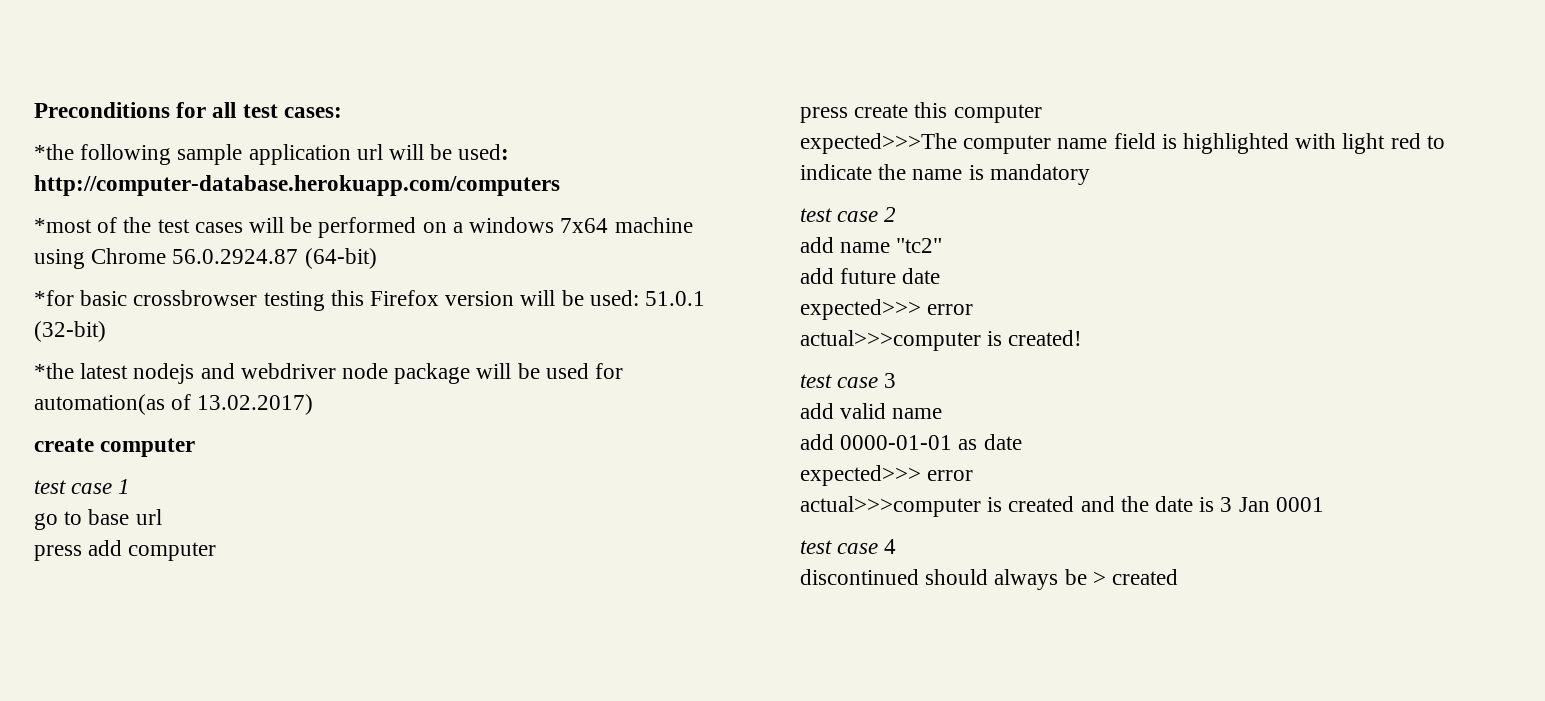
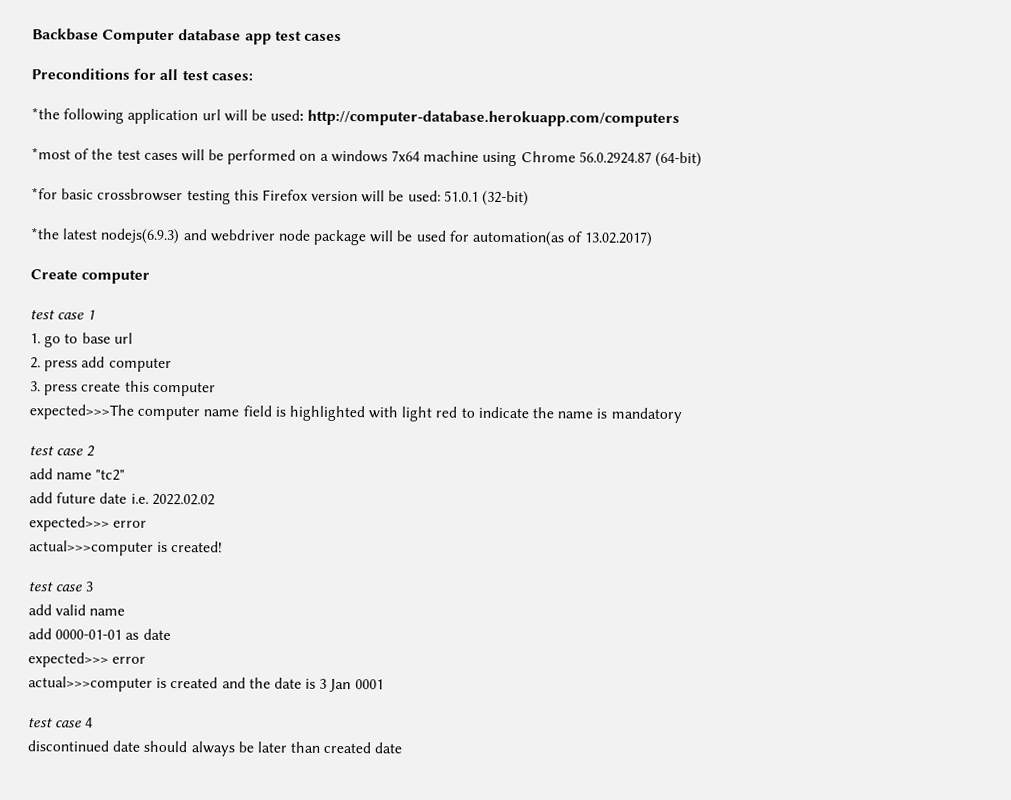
(34, 110) none -> [32,28,342,45] Backbase Computer database app test cases //
[177,144,243,165] sample -> (125, 116) none
[133,363,195,384] nodejs -> [100,228,181,245] nodejs(6.9.3)
[34,438,94,452] create -> [30,269,78,280] Create
(131, 486) none -> [30,333,41,344] 1.
(162, 517) none -> [30,357,41,369] 2.
(217, 551) none -> [30,381,41,392] 3.
(941, 276) none -> [130,493,215,506] i.e. 2022.02.02
(919, 577) none -> [112,740,141,752] date
[1092,569,1179,585] > created -> [256,741,403,754] later than created date

